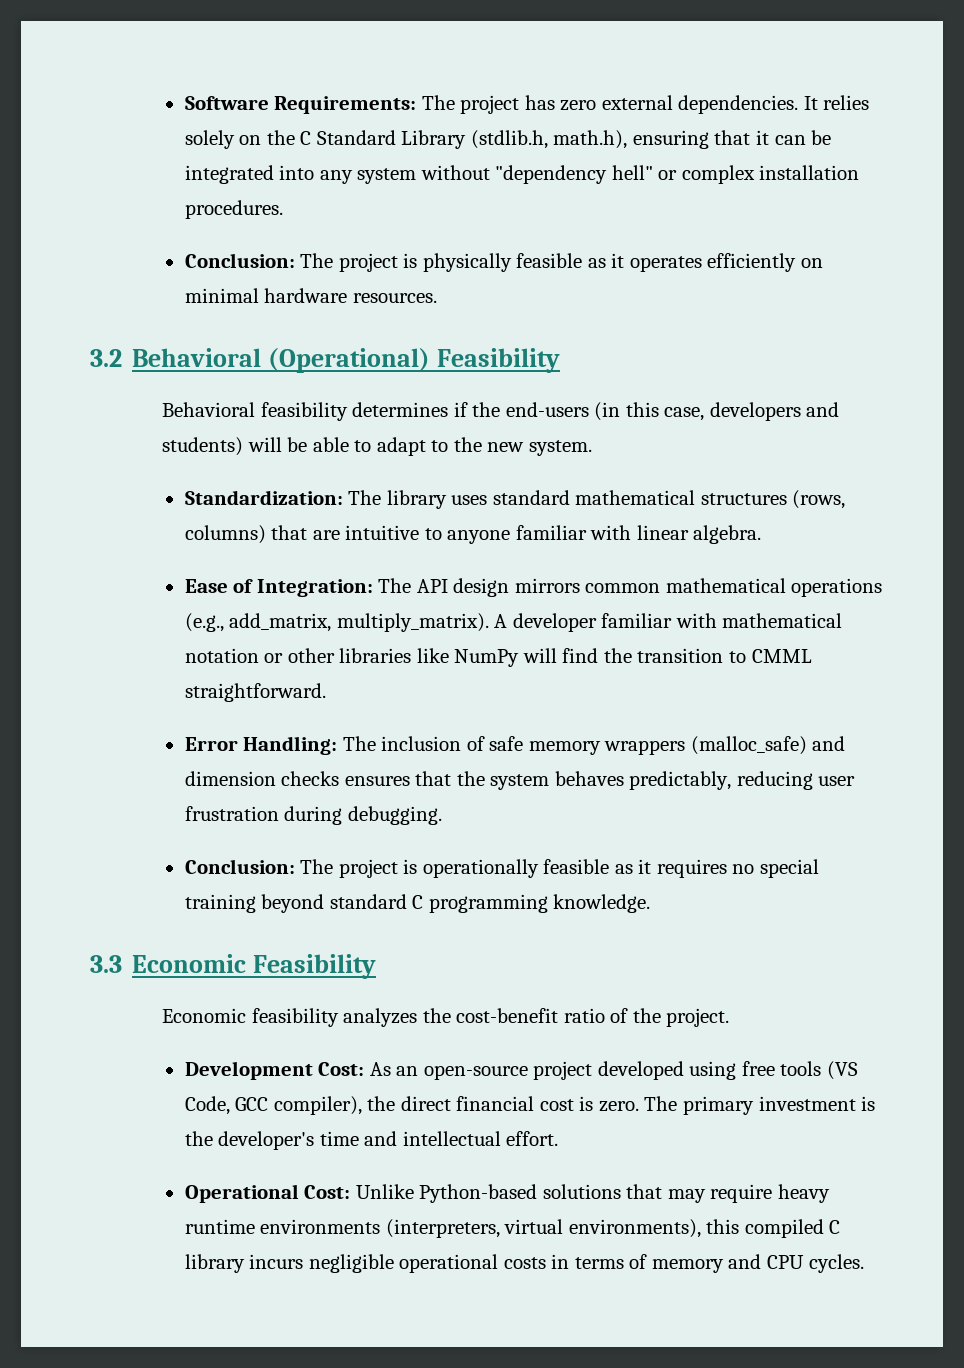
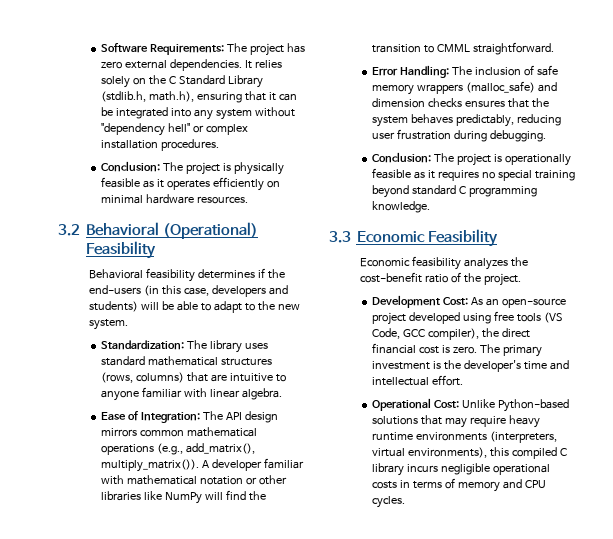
[229,613,489,632] add_matrix, multiply_matrix). -> [185,443,255,454] [100,459,199,472] add_matrix(), multiply_matrix()).

